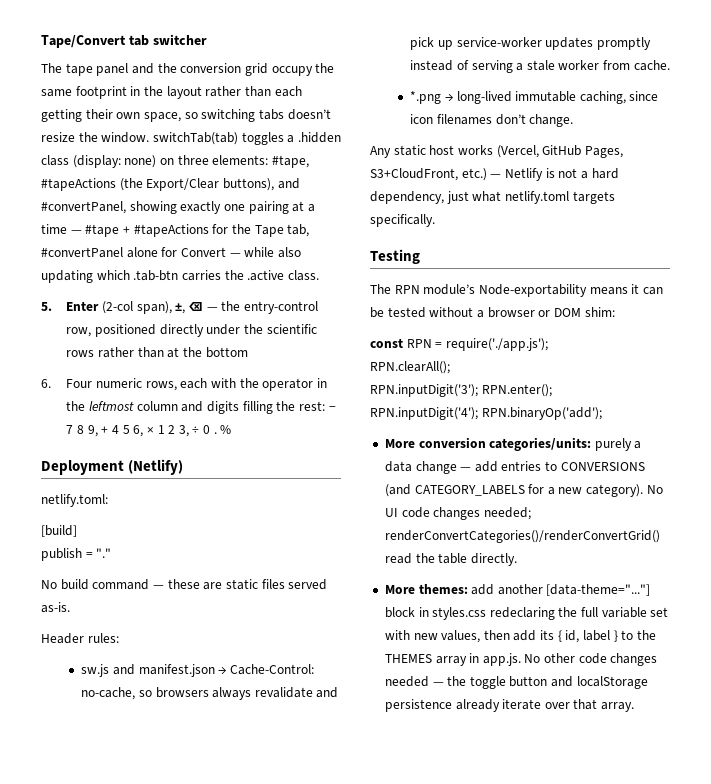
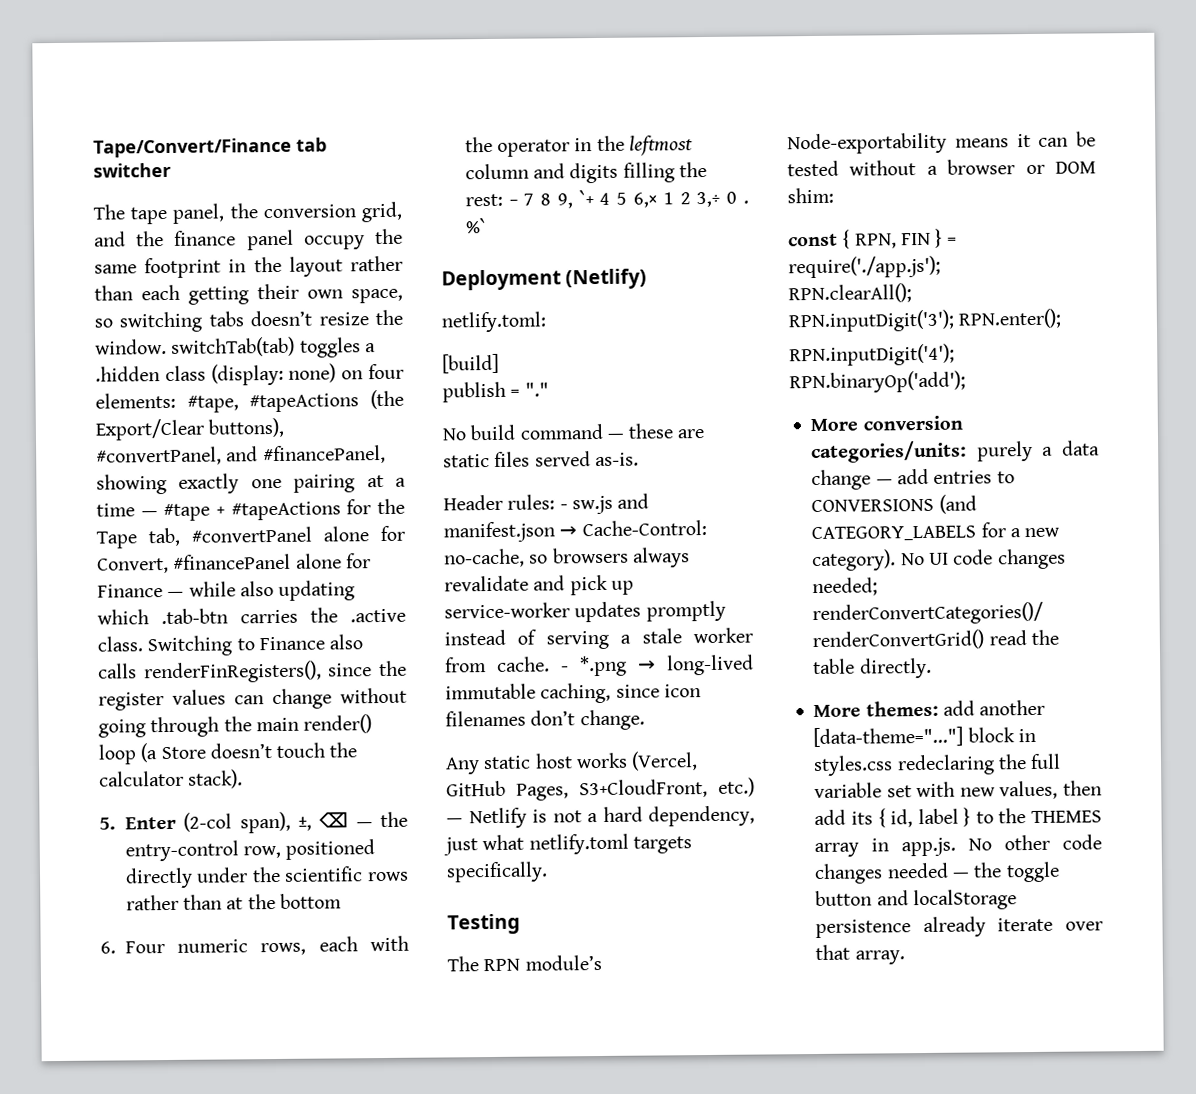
[41,35,126,48] Tape/Convert -> [93,137,292,158] Tape/Convert/Finance
[96,63,268,76] panel and the conversion grid -> [172,201,402,224] [94,229,294,251] panel, the conversion grid, and the finance panel
[177,155,209,165] three -> [368,363,405,380] four
[277,178,300,189] [41,201,126,214] and #convertPanel, -> [96,444,386,466] #convertPanel, and #financePanel,
[180,247,226,257] Convert -> [97,553,371,574] [97,584,163,598] Convert, #financePanel alone for Finance
(319, 275) none -> [147,634,364,657] [98,660,408,684] [98,687,407,711] [98,714,373,738] [98,742,358,765] [99,769,244,789] Switching to Finance also calls renderFinRegisters(), since the register values can change without going through the main render() loop (a Store doesn’t touch the calculator stack).
[101,426,109,434] + -> [578,190,594,206] `+
[133,425,200,437] 6, × 1 2 3, ÷ -> [633,191,721,208] 6,× 1 2 3,÷
[220,425,232,434] % -> [464,218,487,234] %`
(119, 638) // -> [559,504,568,510] -
(670, 65) // -> [561,666,569,672] -
[406,339,432,348] RPN -> [842,228,944,249] { RPN, FIN }

